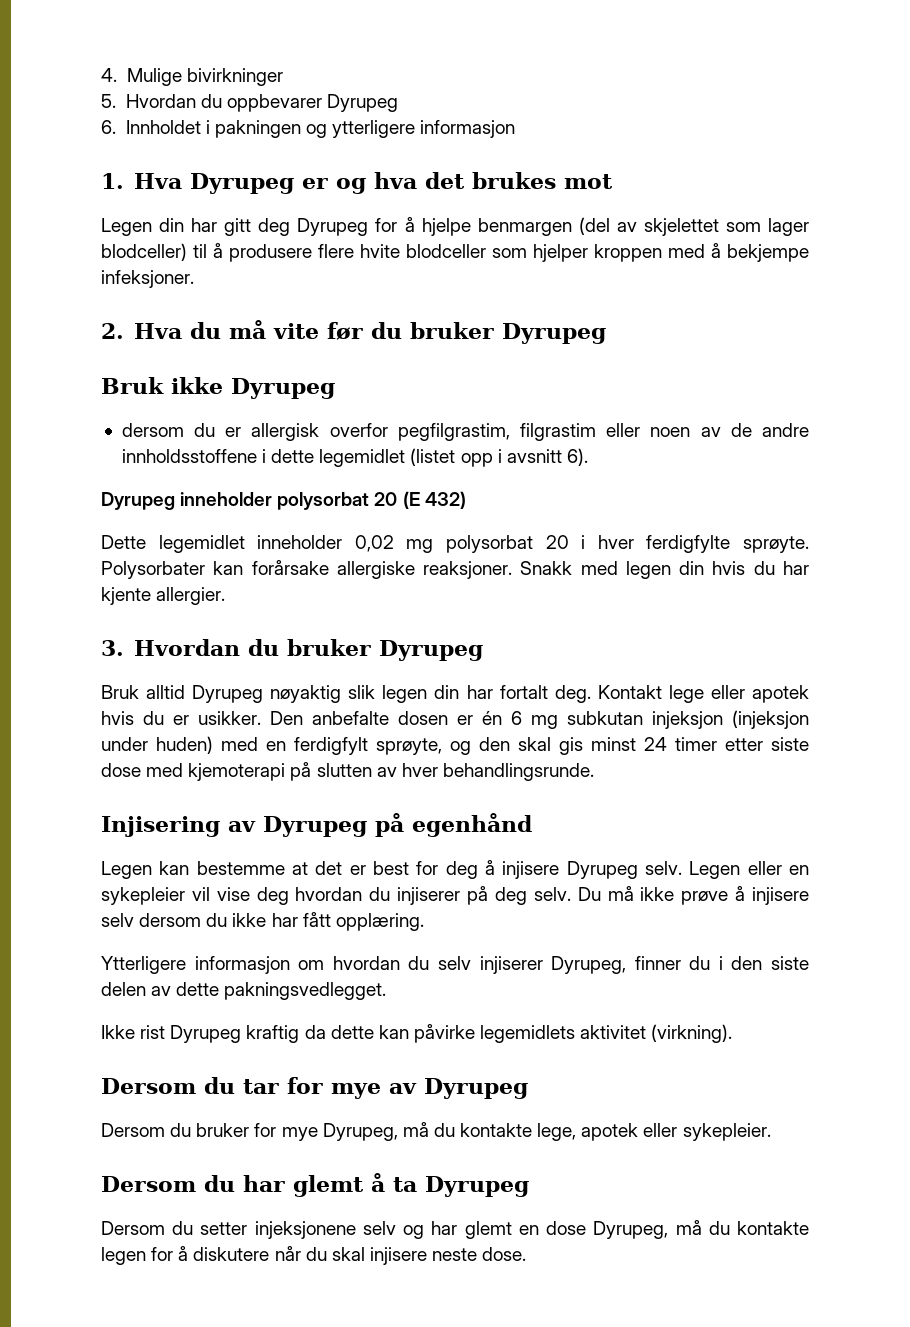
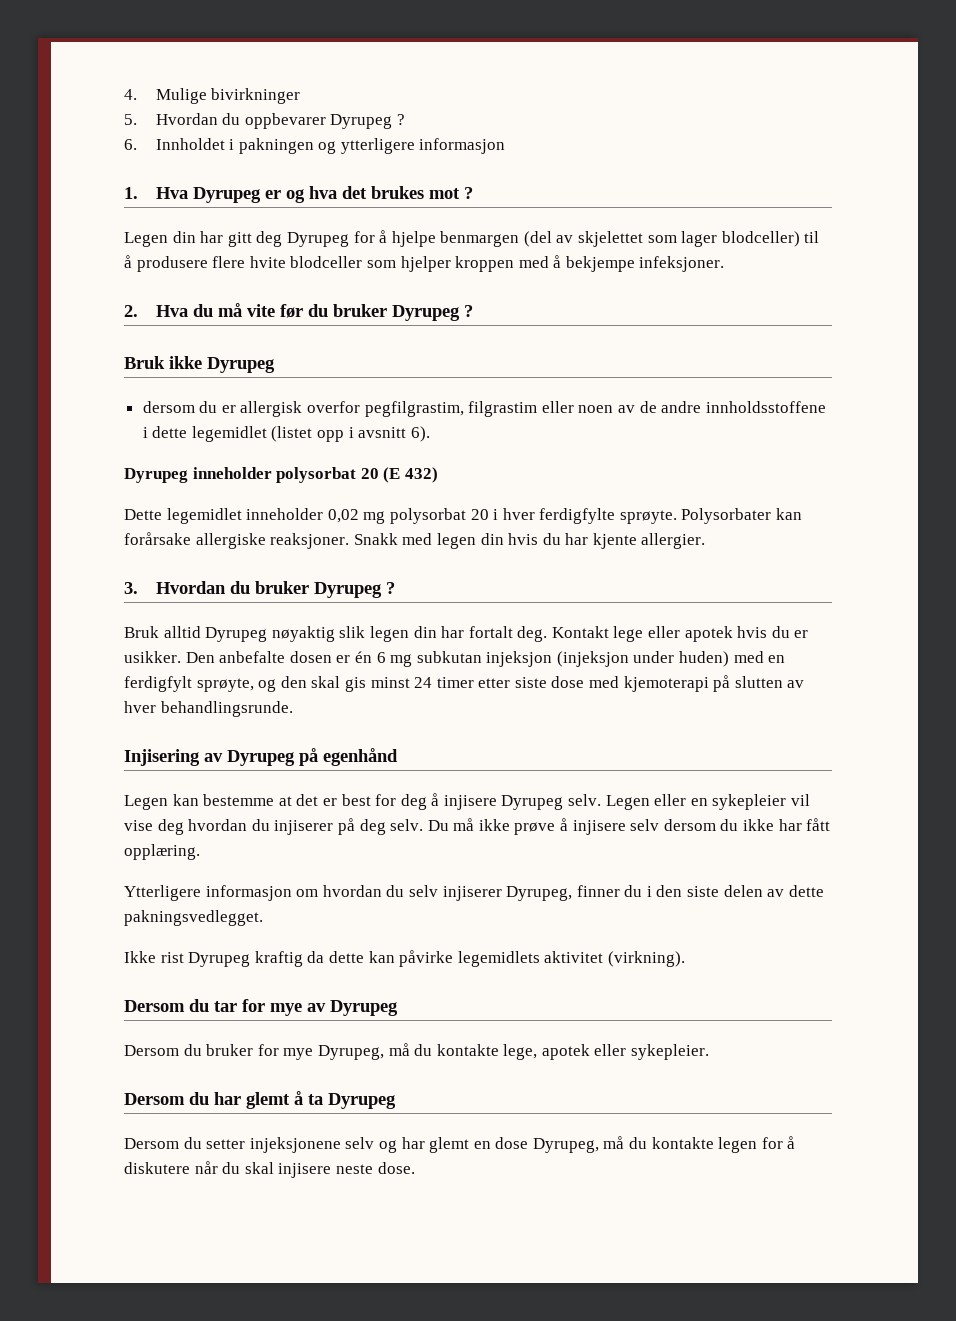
(398, 103) none -> [396,114,405,125] ?
(613, 181) none -> [463,187,473,199] ?
(606, 333) none -> [463,305,473,317] ?
(483, 650) none -> [385,582,395,594] ?

